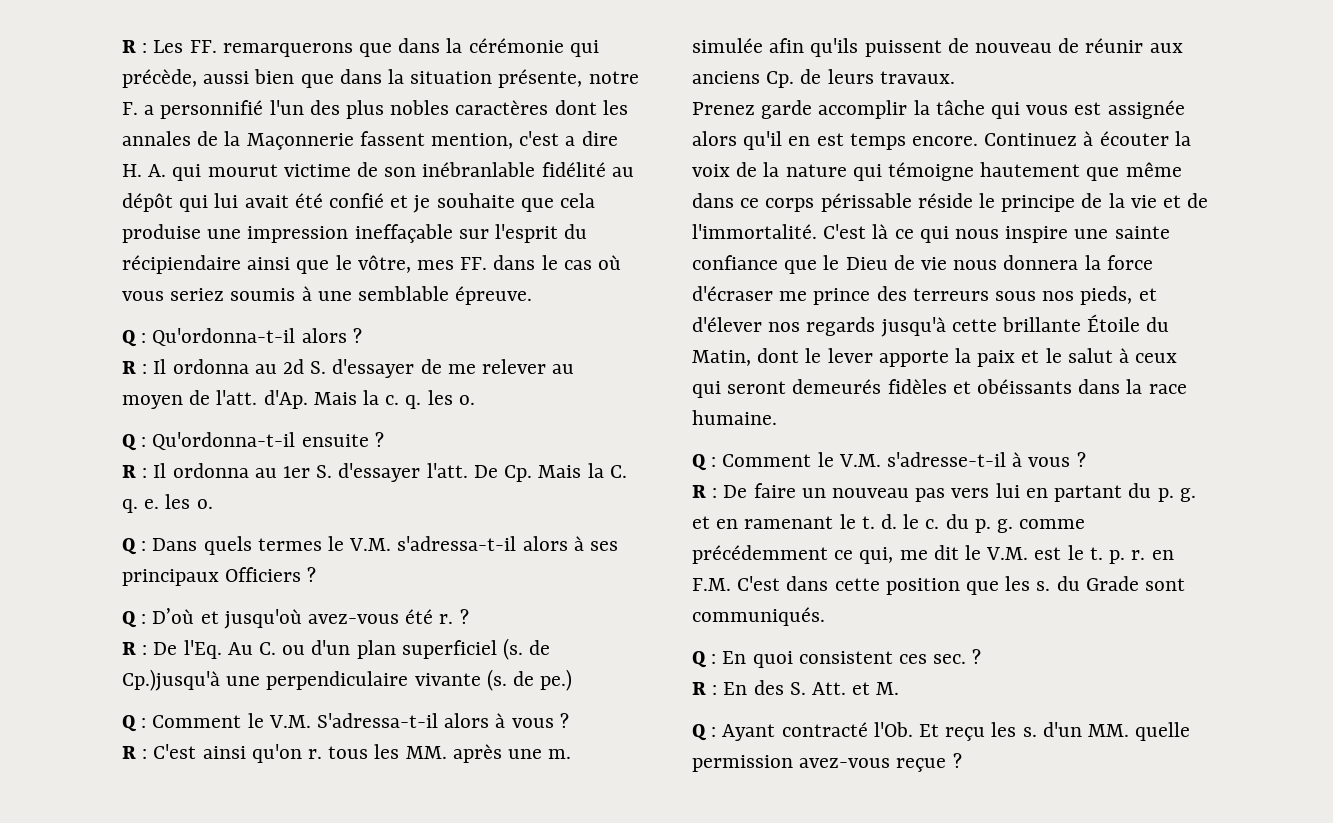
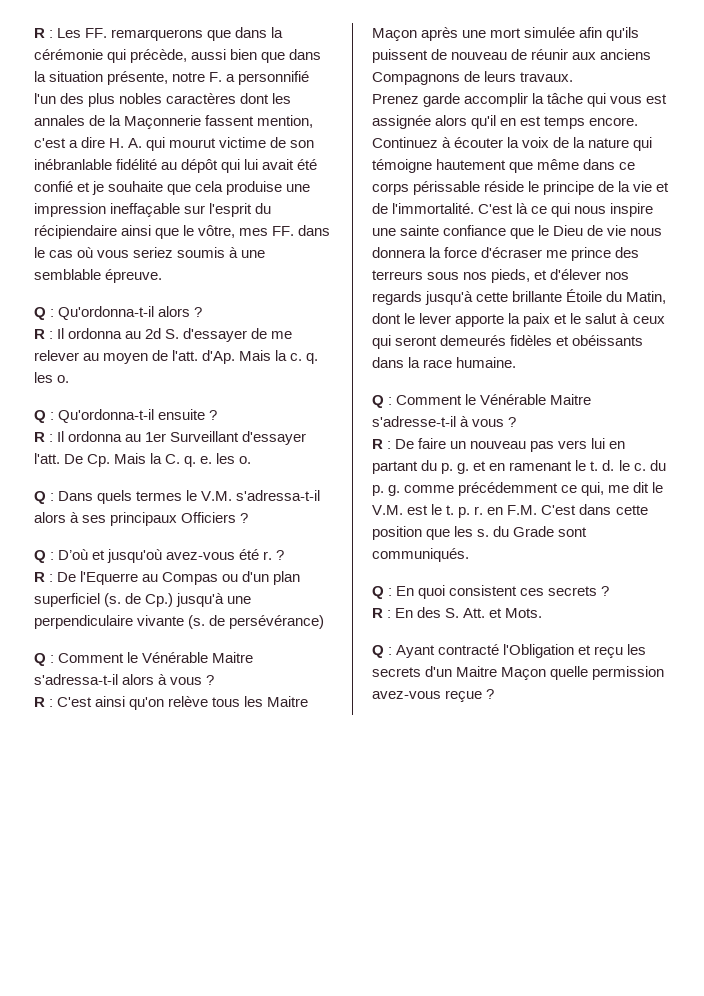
[316,465,333,478] S. -> [170,431,240,442] Surveillant
[183,640,277,659] l'Eq. Au C. -> [80,571,219,585] l'Equerre au Compas
[122,669,220,691] Cp.)jusqu'à -> [145,593,225,607] Cp.) jusqu'à
[540,669,573,691] [122,713,439,732] pe.) // Q : Comment le V.M. S'adressa-t-il -> [229,615,325,629] [34,652,254,666] [34,674,118,685] persévérance) // Q : Comment le Vénérable Maitre s'adressa-t-il
[308,749,323,759] r. -> [168,696,209,707] relève
[405,746,447,759] MM. -> [267,696,309,707] [372,28,417,41] Maitre Maçon
[548,749,572,759] m. -> [490,28,522,38] mort
[766,71,795,88] Cp. -> [372,72,460,85] Compagnons
[838,454,881,467] V.M. -> [480,394,592,405] Vénérable Maitre
[933,654,967,664] sec. -> [548,586,598,596] secrets
[876,682,900,695] M. -> [505,608,543,618] Mots.
[873,722,1130,741] l'Ob. Et reçu les s. d'un MM. -> [503,644,647,658] [372,666,547,680] l'Obligation et reçu les secrets d'un Maitre Maçon

